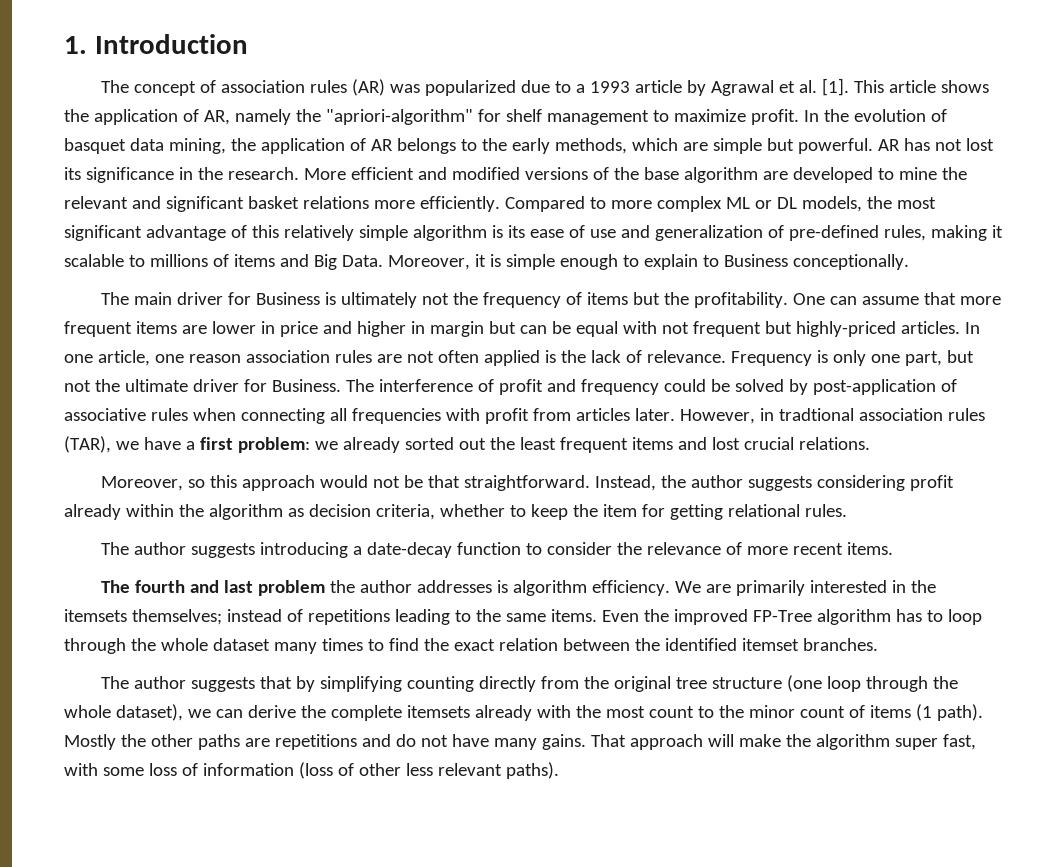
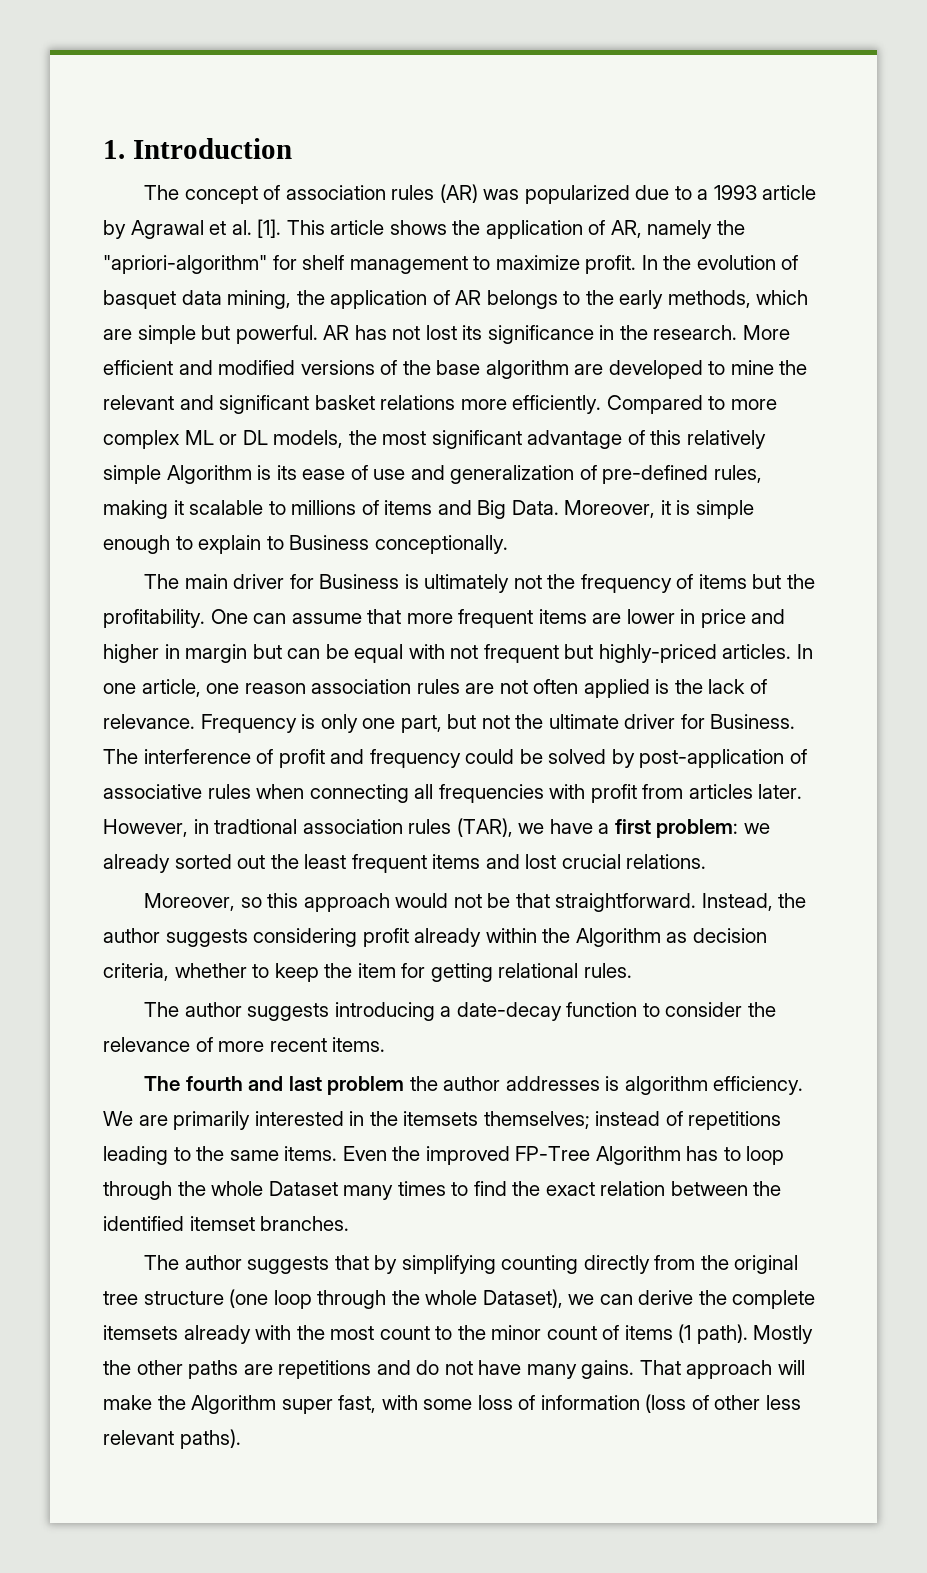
[412,225,487,241] algorithm -> [166,465,252,484] Algorithm
[208,504,283,520] algorithm -> [575,928,661,947] Algorithm
[816,609,891,625] algorithm -> [595,1146,681,1165] Algorithm
[212,638,270,651] dataset -> [268,1181,338,1196] Dataset
[115,704,183,721] dataset), -> [482,1289,563,1308] Dataset),
[815,734,890,750] algorithm -> [191,1395,277,1414] Algorithm

